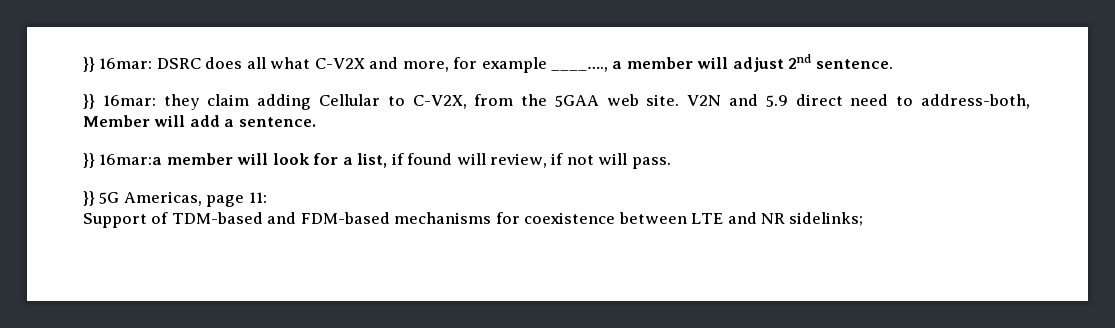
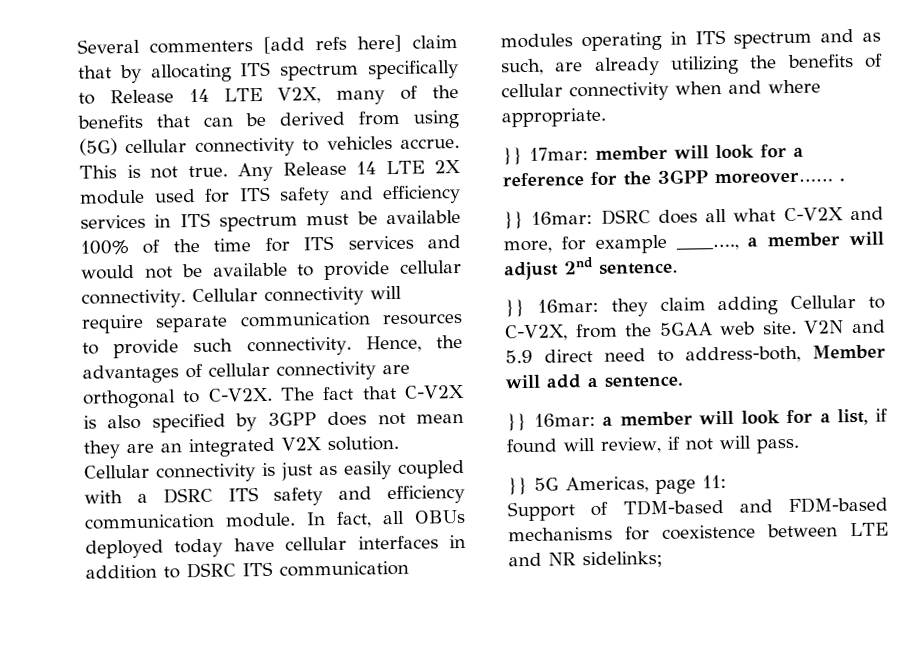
(83, 64) none -> [77,34,458,54] [78,59,460,84] [78,84,459,105] [77,109,460,129] [79,136,460,158] [79,159,461,182] [79,184,461,206] [80,209,461,232] [80,234,461,255] [81,259,462,281] [81,285,402,309] [81,311,463,334] [82,334,463,359] [82,361,410,384] [82,384,465,409] [83,411,464,433] [83,435,399,459] [84,459,465,483] [84,484,465,506] [84,509,466,530] [85,534,466,559] [85,560,409,580] [500,28,881,52] [500,53,883,76] [501,79,821,102] [501,107,607,128] [502,144,804,166] [502,169,845,187] Several commenters [add refs here] claim that by allocating ITS spectrum specifically to Release 14 LTE V2X, many of the benefits that can be derived from using (5G) cellular connectivity to vehicles accrue. This is not true. Any Release 14 LTE 2X module used for ITS safety and efficiency services in ITS spectrum must be available 100% of the time for ITS services and would not be available to provide cellular connectivity. Cellular connectivity will require separate communication resources to provide such connectivity. Hence, the advantages of cellular connectivity are orthogonal to C-V2X. The fact that C-V2X is also specified by 3GPP does not mean they are an integrated V2X solution. Cellular connectivity is just as easily coupled with a DSRC ITS safety and efficiency communication module. In fact, all OBUs deployed today have cellular interfaces in addition to DSRC ITS communication modules operating in ITS spectrum and as such, are already utilizing the benefits of cellular connectivity when and where appropriate. // }} 17mar: member will look for a reference for the 3GPP moreover…… . //
[99,154,163,165] 16mar:a -> [533,412,614,427] 16mar: a

